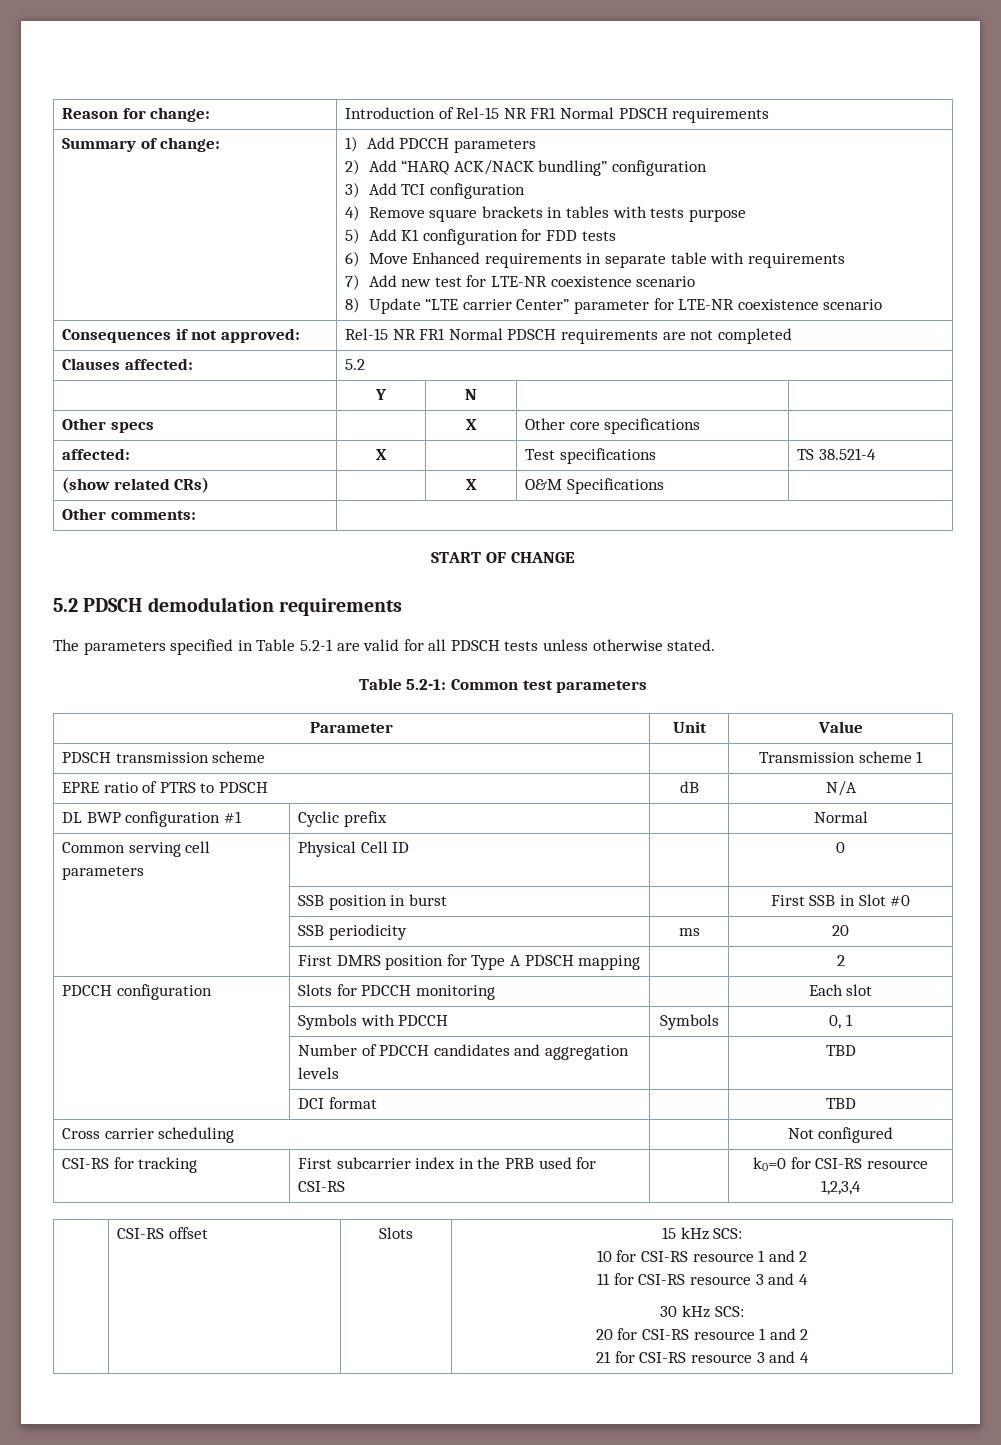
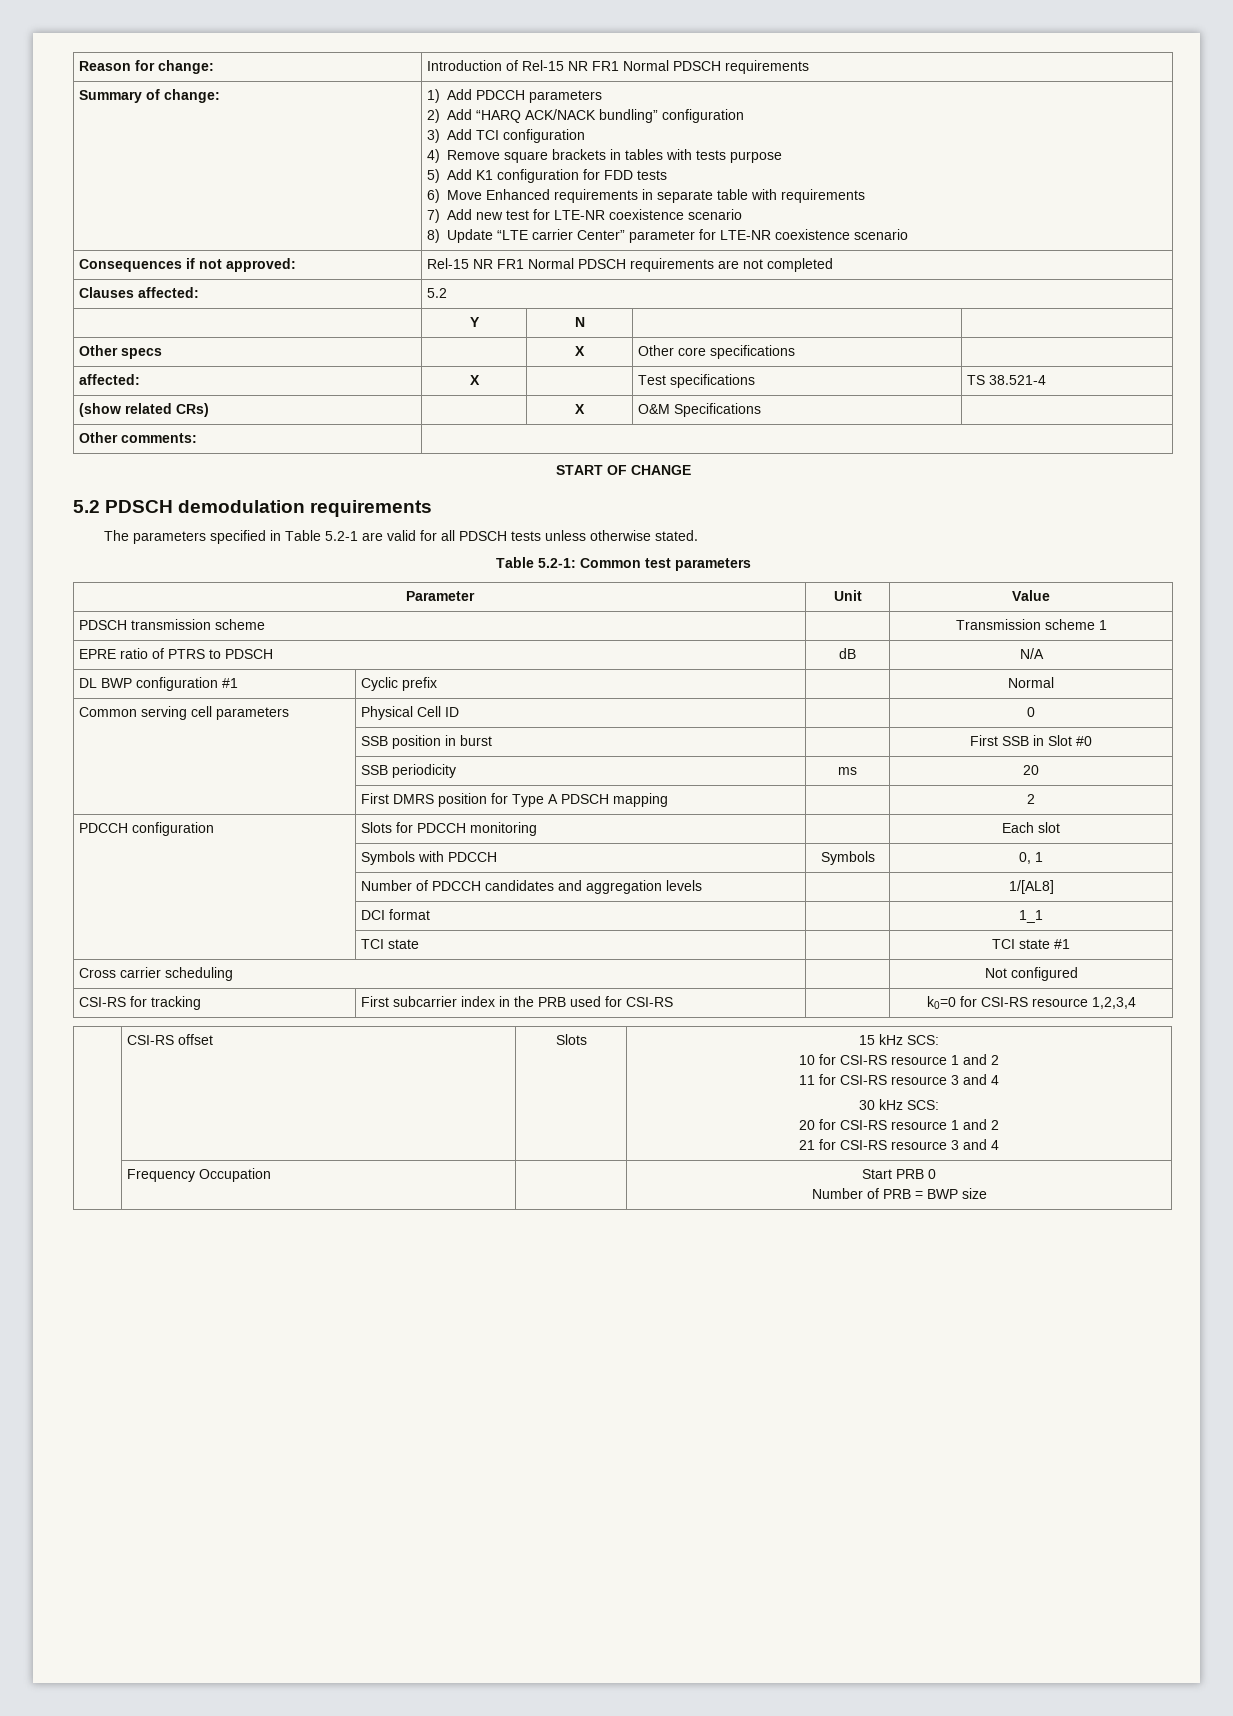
[825,1045,856,1056] TBD -> [1008,880,1054,894] 1/[AL8]
[825,1098,856,1109] TBD -> [1019,910,1043,923] [361,939,420,949] [992,939,1070,949] 1_1 // | TCI state | | TCI state #1
(809, 1357) none -> [127,1168,272,1182] [862,1169,936,1179] [811,1188,987,1199] // | Frequency Occupation | | Start PRB 0 // Number of PRB = BWP size

